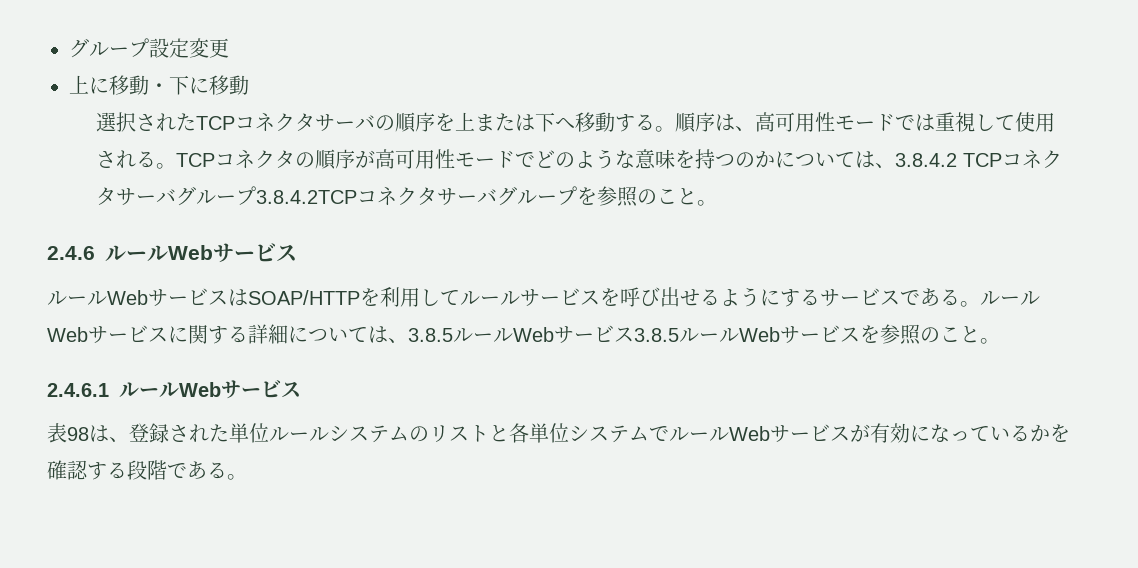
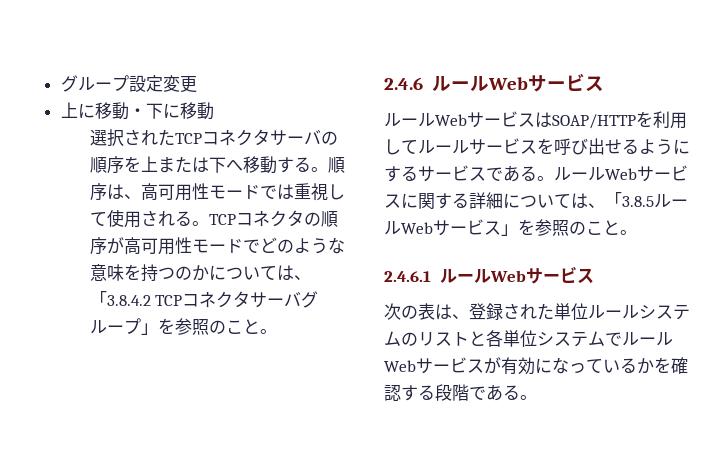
(895, 165) none -> [89,291,107,306] 「
[255,186,577,206] 3.8.4.2TCPコネクタサーバグループ -> [140,323,158,335] 」
[408,325,860,343] 3.8.5ルールWebサービス3.8.5ルールWebサービス -> [605,192,688,208] [384,219,518,236] 「3.8.5ルールWebサービス」
[47,423,89,443] 表98 -> [384,303,435,320] 次の表

